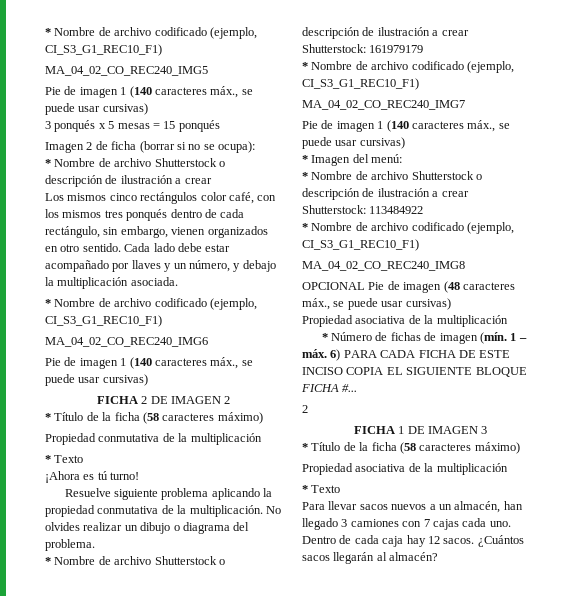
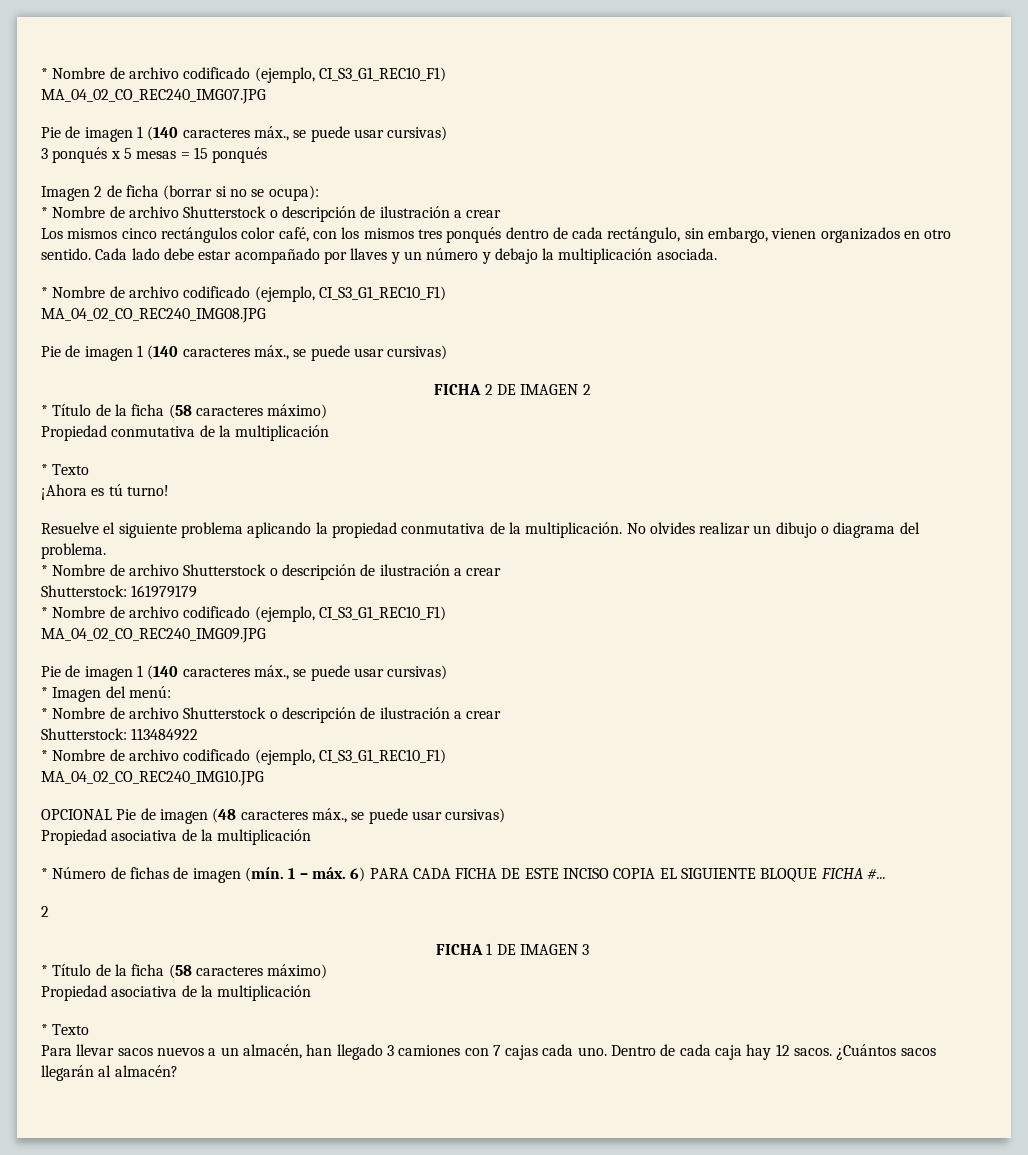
[45,27,257,39] [45,44,162,56] [45,66,208,76] * Nombre de archivo codificado (ejemplo, CI_S3_G1_REC10_F1) // MA_04_02_CO_REC240_IMG5 -> [41,67,446,83] [41,89,266,104] * Nombre de archivo codificado (ejemplo, CI_S3_G1_REC10_F1) // MA_04_02_CO_REC240_IMG07.JPG
[188,260,230,272] número, -> [426,248,479,260] número
[45,337,208,347] MA_04_02_CO_REC240_IMG6 -> [41,308,266,323] MA_04_02_CO_REC240_IMG08.JPG
(111, 492) none -> [103,522,116,534] el
[302,100,465,110] MA_04_02_CO_REC240_IMG7 -> [41,628,266,643] MA_04_02_CO_REC240_IMG09.JPG
[302,261,465,271] MA_04_02_CO_REC240_IMG8 -> [41,770,264,786] MA_04_02_CO_REC240_IMG10.JPG

